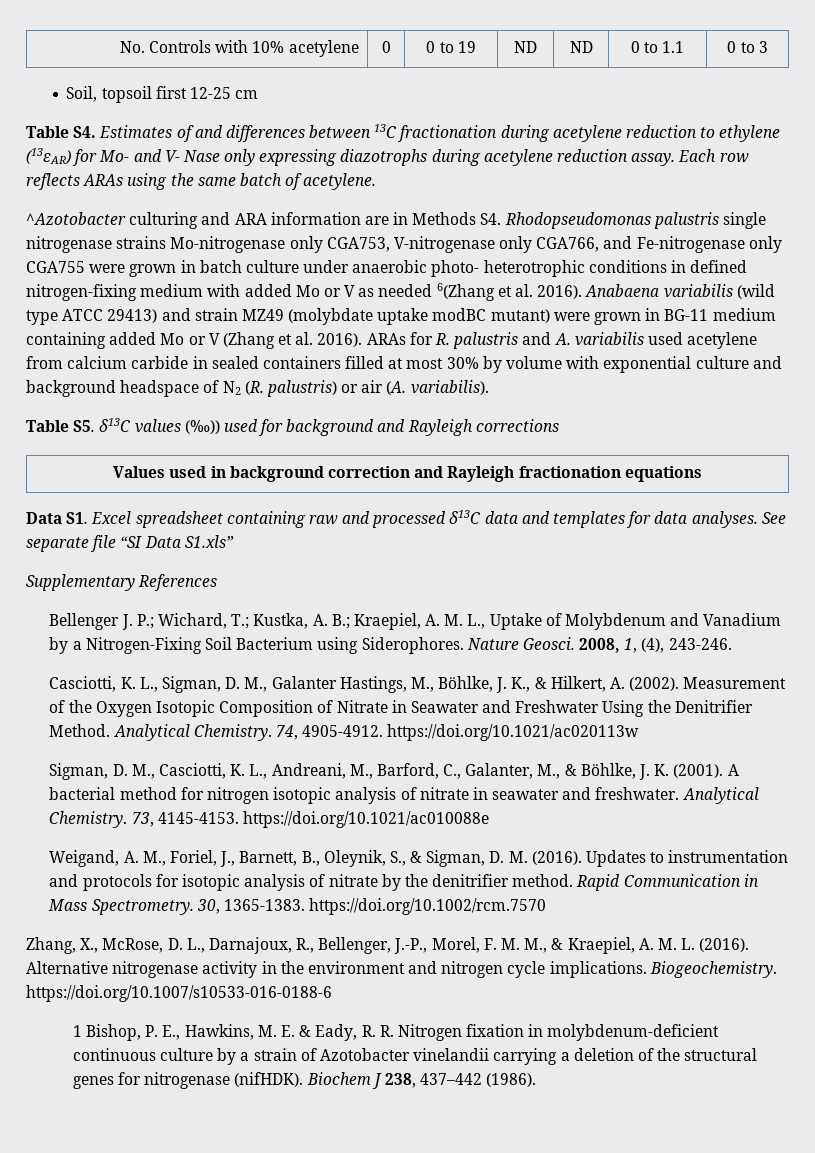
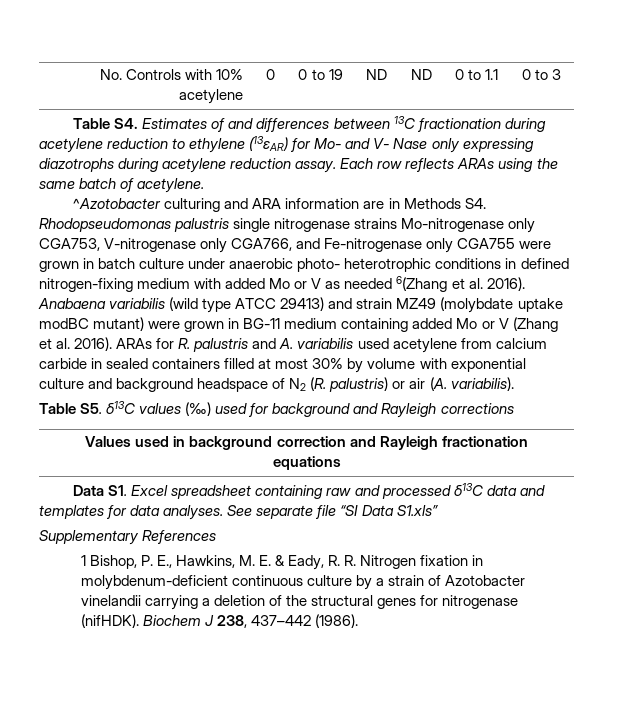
[66,86,259,103] // Soil, topsoil first 12-25 cm -> (562, 74) none
[184,420,220,434] (‰)) -> [185,402,212,416] (‰)
[49,613,782,630] [49,637,732,654] [49,676,787,693] [49,700,753,717] [49,724,640,741] [49,763,739,780] [49,787,759,804] [49,811,489,828] [49,850,789,867] [49,874,759,891] [48,898,547,915] [26,937,750,954] [26,961,777,978] [26,985,332,1002] // Bellenger J. P.; Wichard, T.; Kustka, A. B.; Kraepiel, A. M. L., Uptake of Molybdenum and Vanadium by a Nitrogen-Fixing Soil Bacterium using Siderophores. Nature Geosci. 2008, 1, (4), 243-246. // Casciotti, K. L., Sigman, D. M., Galanter Hastings, M., Böhlke, J. K., & Hilkert, A. (2002). Measurement of the Oxygen Isotopic Composition of Nitrate in Seawater and Freshwater Using the Denitrifier Method. Analytical Chemistry. 74, 4905-4912. https://doi.org/10.1021/ac020113w // Sigman, D. M., Casciotti, K. L., Andreani, M., Barford, C., Galanter, M., & Böhlke, J. K. (2001). A bacterial method for nitrogen isotopic analysis of nitrate in seawater and freshwater. Analytical Chemistry. 73, 4145-4153. https://doi.org/10.1021/ac010088e // Weigand, A. M., Foriel, J., Barnett, B., Oleynik, S., & Sigman, D. M. (2016). Updates to instrumentation and protocols for isotopic analysis of nitrate by the denitrifier method. Rapid Communication in Mass Spectrometry. 30, 1365-1383. https://doi.org/10.1002/rcm.7570 // Zhang, X., McRose, D. L., Darnajoux, R., Bellenger, J.-P., Morel, F. M. M., & Kraepiel, A. M. L. (2016). Alternative nitrogenase activity in the environment and nitrogen cycle implications. Biogeochemistry. https://doi.org/10.1007/s10533-016-0188-6 -> (217, 537) none

